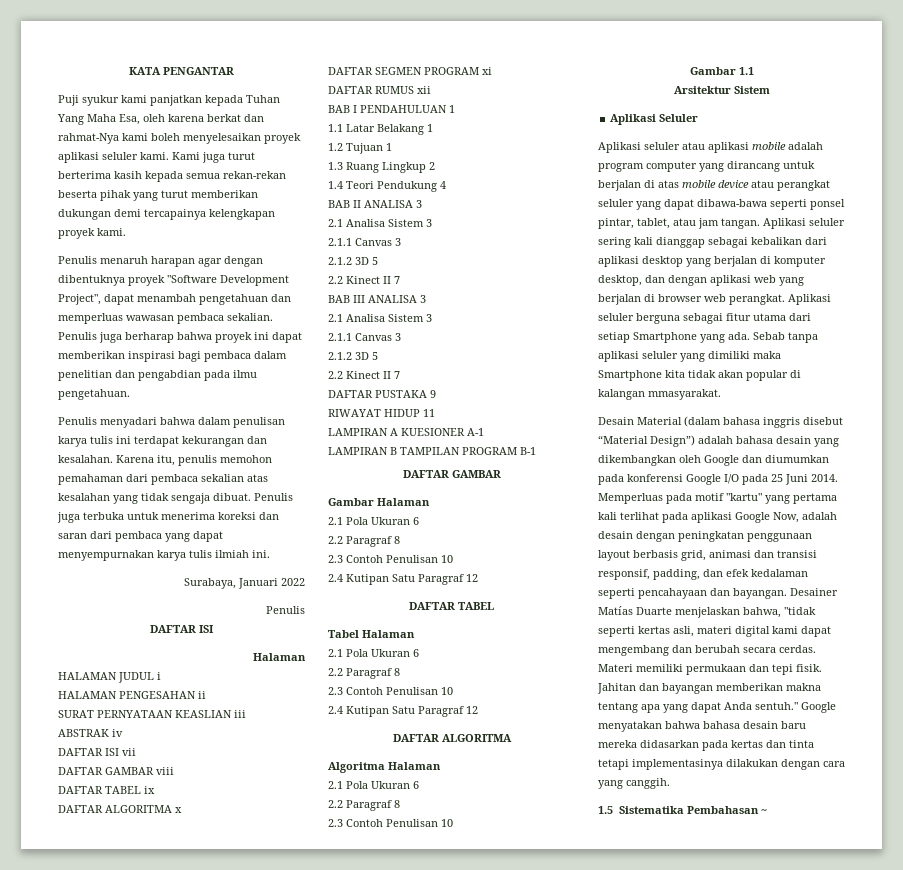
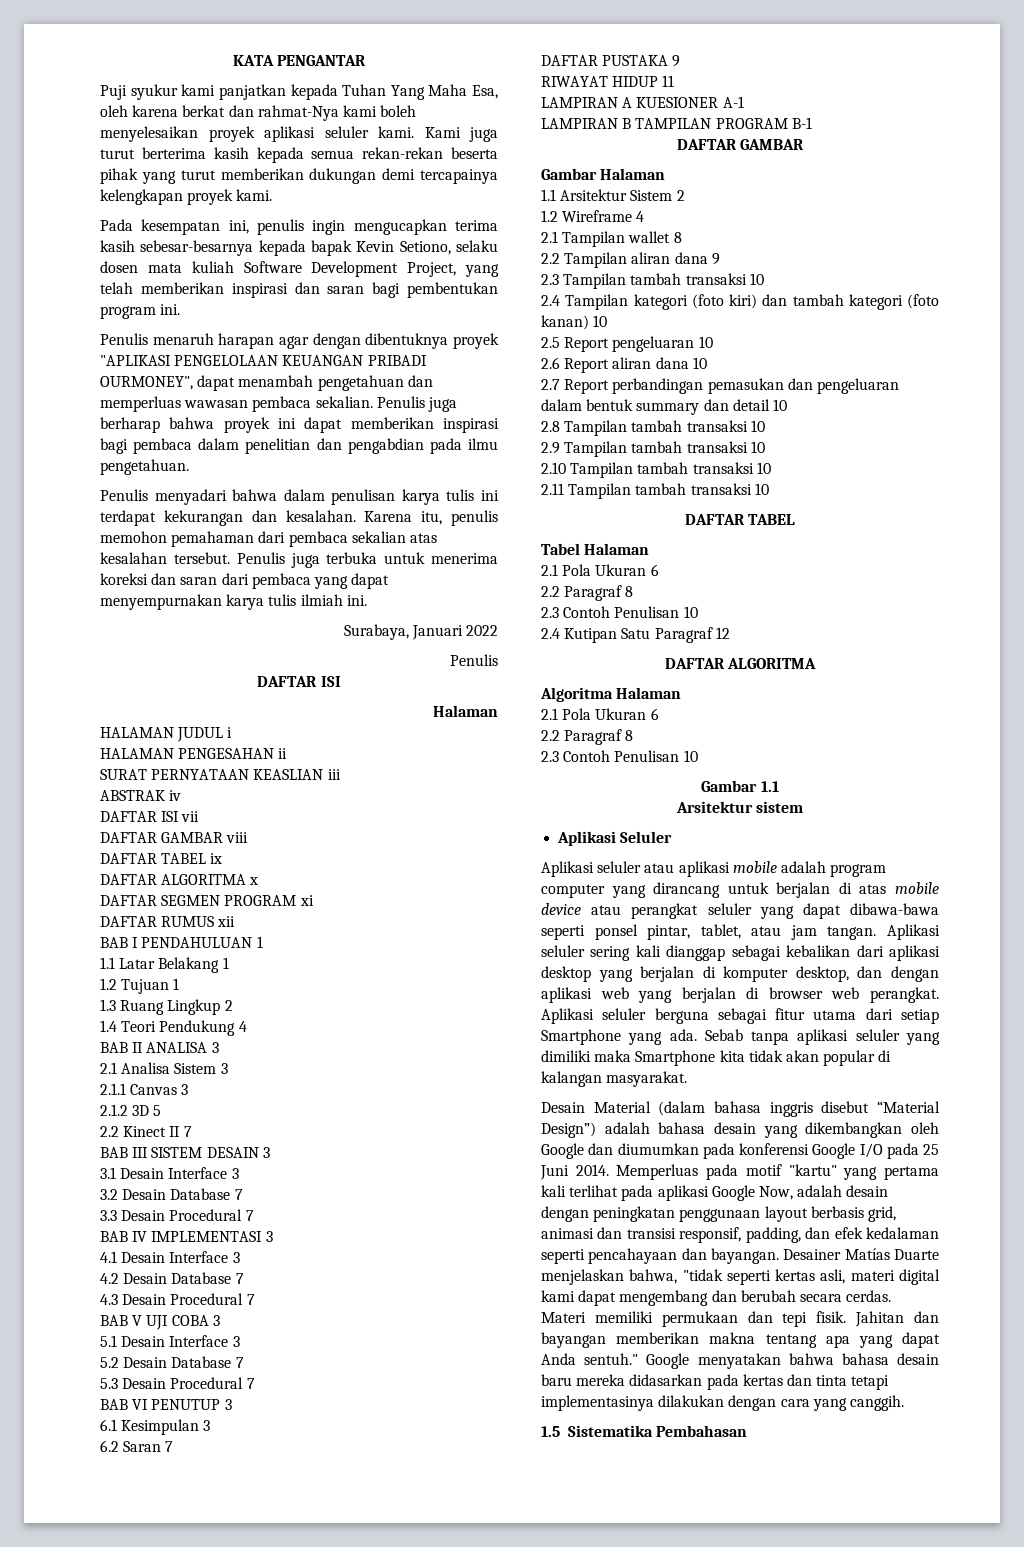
(126, 232) none -> [100,219,498,235] [100,240,498,256] [100,261,499,277] [100,282,498,298] [100,304,181,319] // Pada kesempatan ini, penulis ingin mengucapkan terima kasih sebesar-besarnya kepada bapak Kevin Setiono, selaku dosen mata kuliah Software Development Project, yang telah memberikan inspirasi dan saran bagi pembentukan program ini.
[167,275,289,286] [58,294,101,305] "Software Development Project", -> [100,355,427,366] [100,376,193,390] "APLIKASI PENGELOLAAN KEUANGAN PRIBADI OURMONEY",
[113,493,251,504] yang tidak sengaja dibuat. -> [173,552,230,564] tersebut.
[368,295,426,303] [328,314,432,322] [328,333,401,341] [328,352,378,360] [328,371,391,379] ANALISA 3 // 2.1 Analisa Sistem 3 // 2.1.1 Canvas 3 // 2.1.2 3D 5 // 2.2 Kinect II -> [151,1147,270,1158] [100,1167,239,1179] [100,1188,243,1200] [100,1209,254,1221] [100,1231,273,1242] [100,1251,240,1263] [100,1272,244,1284] [100,1293,255,1305] [100,1315,220,1330] [100,1335,240,1347] [100,1356,244,1368] [100,1377,255,1389] [100,1399,232,1410] [100,1419,211,1435] [100,1440,162,1452] SISTEM DESAIN 3 // 3.1 Desain Interface 3 // 3.2 Desain Database 7 // 3.3 Desain Procedural 7 // BAB IV IMPLEMENTASI 3 // 4.1 Desain Interface 3 // 4.2 Desain Database 7 // 4.3 Desain Procedural 7 // BAB V UJI COBA 3 // 5.1 Desain Interface 3 // 5.2 Desain Database 7 // 5.3 Desain Procedural 7 // BAB VI PENUTUP 3 // 6.1 Kesimpulan 3 // 6.2 Saran
[328,517,419,525] [328,536,400,547] [328,555,453,563] [328,574,478,585] 2.1 Pola Ukuran 6 // 2.2 Paragraf 8 // 2.3 Contoh Penulisan 10 // 2.4 Kutipan Satu Paragraf 12 -> [541,189,685,201] [541,210,645,222] [541,231,682,247] [541,252,720,268] [541,273,764,289] [541,294,939,310] [541,315,608,330] [541,336,713,352] [541,357,707,373] [541,378,899,394] [541,399,787,415] [541,420,765,436] [541,441,765,457] [541,462,771,478] [541,483,769,499] 1.1 Arsitektur Sistem 2 // 1.2 Wireframe 4 // 2.1 Tampilan wallet 8 // 2.2 Tampilan aliran dana 9 // 2.3 Tampilan tambah transaksi 10 // 2.4 Tampilan kategori (foto kiri) dan tambah kategori (foto kanan) 10 // 2.5 Report pengeluaran 10 // 2.6 Report aliran dana 10 // 2.7 Report perbandingan pemasukan dan pengeluaran dalam bentuk summary dan detail 10 // 2.8 Tampilan tambah transaksi 10 // 2.9 Tampilan tambah transaksi 10 // 2.10 Tampilan tambah transaksi 10 // 2.11 Tampilan tambah transaksi 10
[733,86,770,94] Sistem -> [756,801,804,813] sistem
[648,389,721,400] mmasyarakat. -> [606,1071,688,1087] masyarakat.
[760,809,767,814] ~ -> (747, 1431) none

